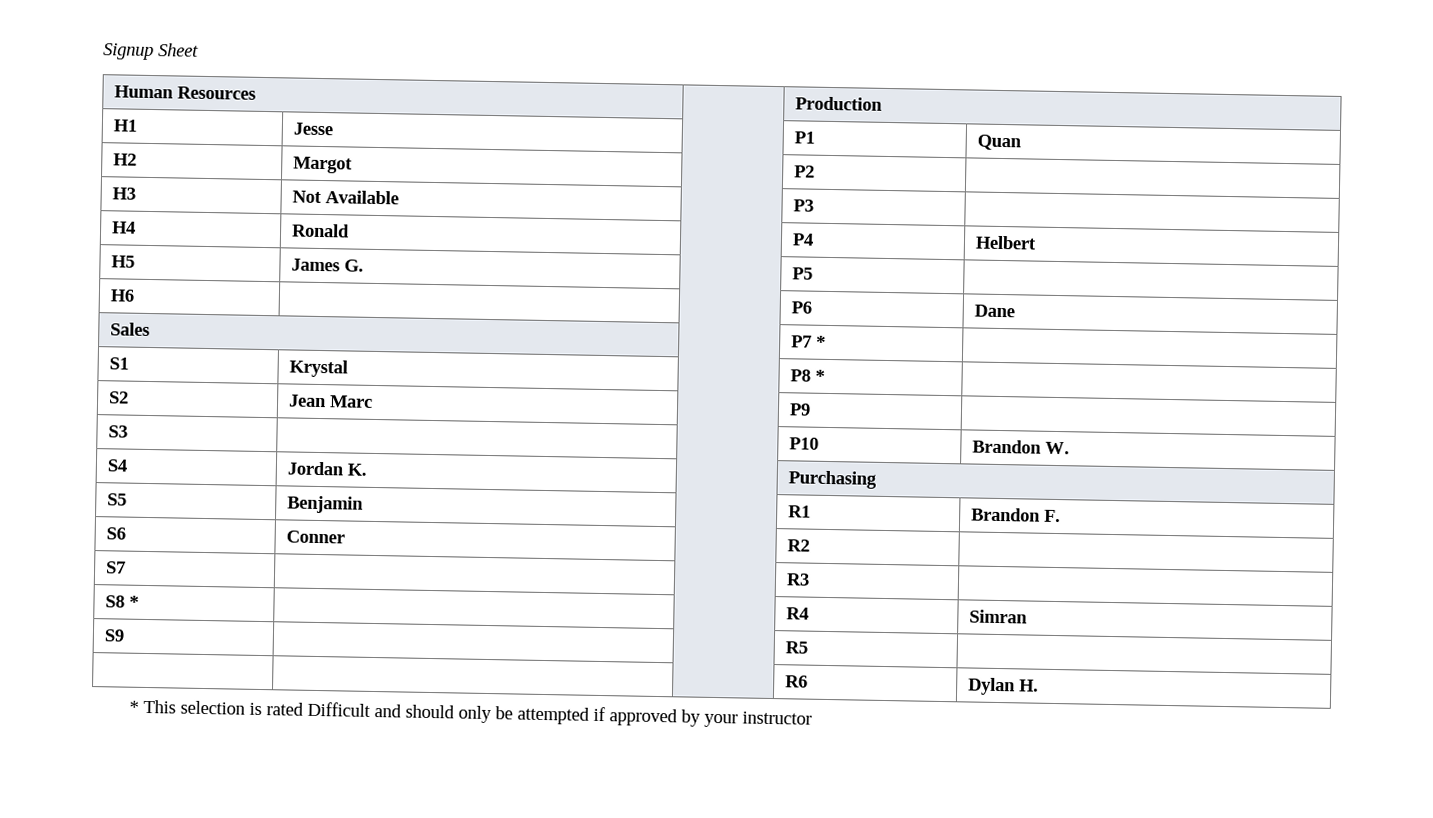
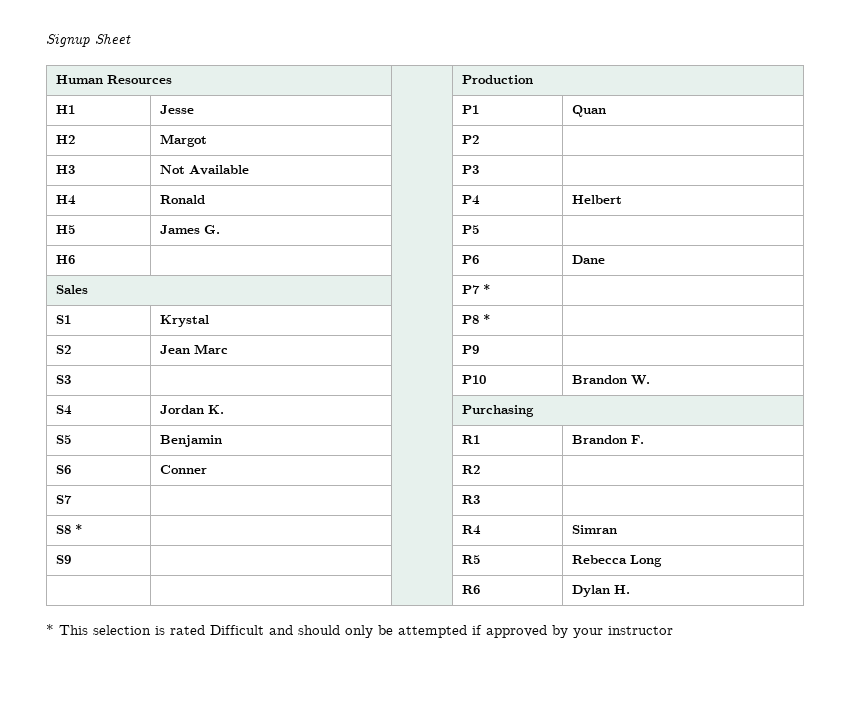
(809, 647) none -> [572,555,663,567] Rebecca Long

